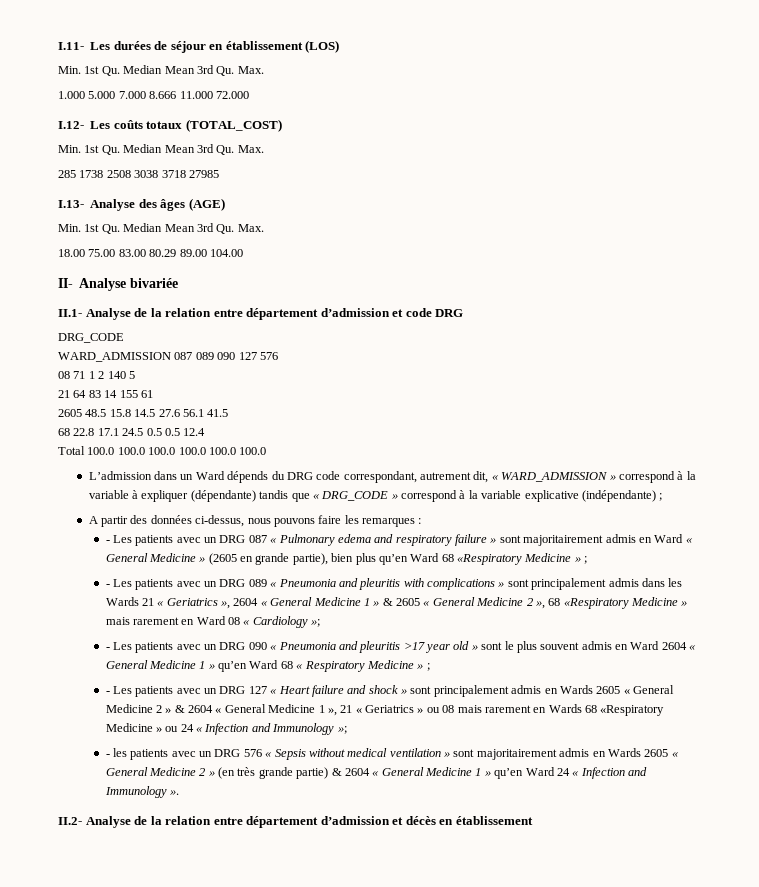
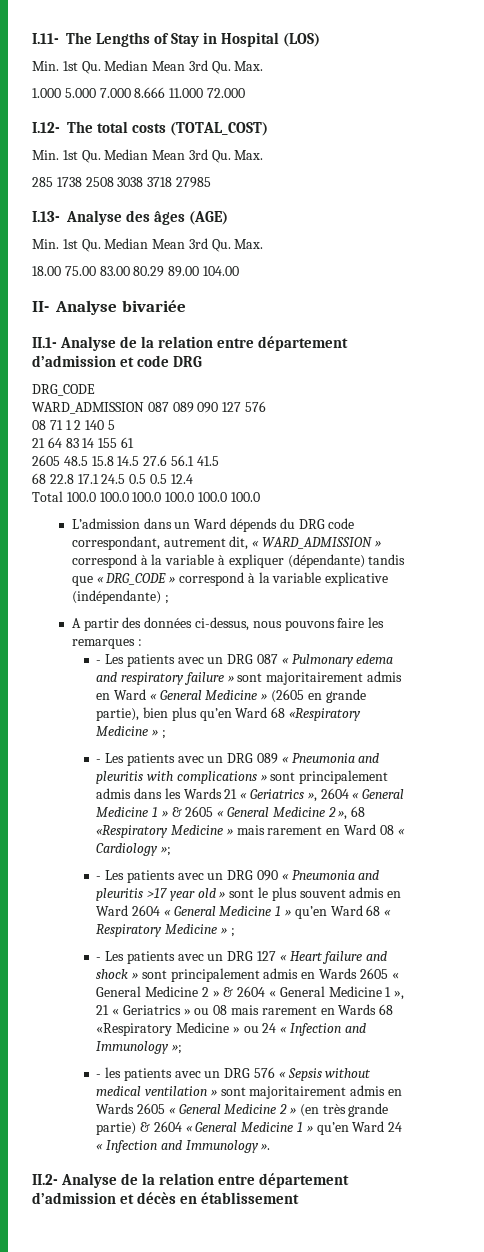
[90,41,303,53] Les durées de séjour en établissement -> [66,32,280,47] The Lengths of Stay in Hospital
[90,120,183,129] Les coûts totaux -> [67,121,167,133] The total costs

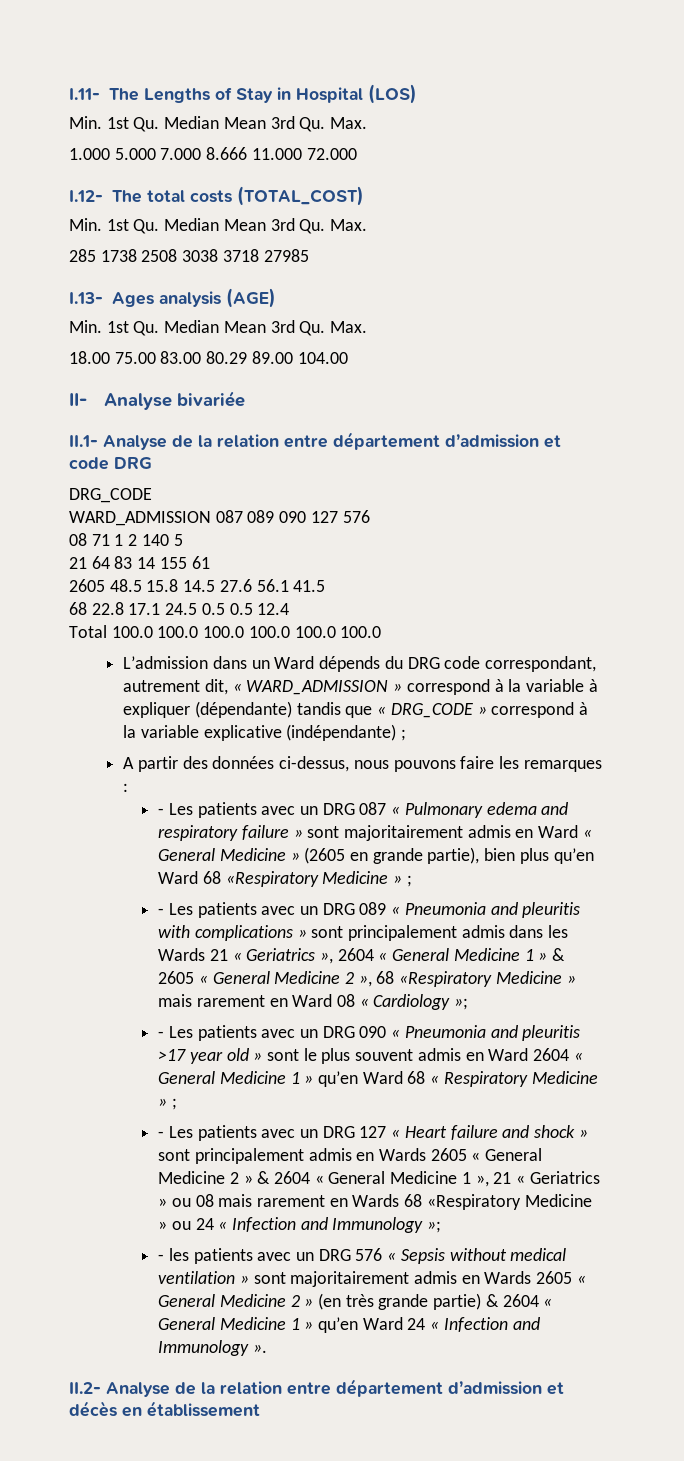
[66,210,186,225] Analyse des âges -> [111,291,221,307] Ages analysis

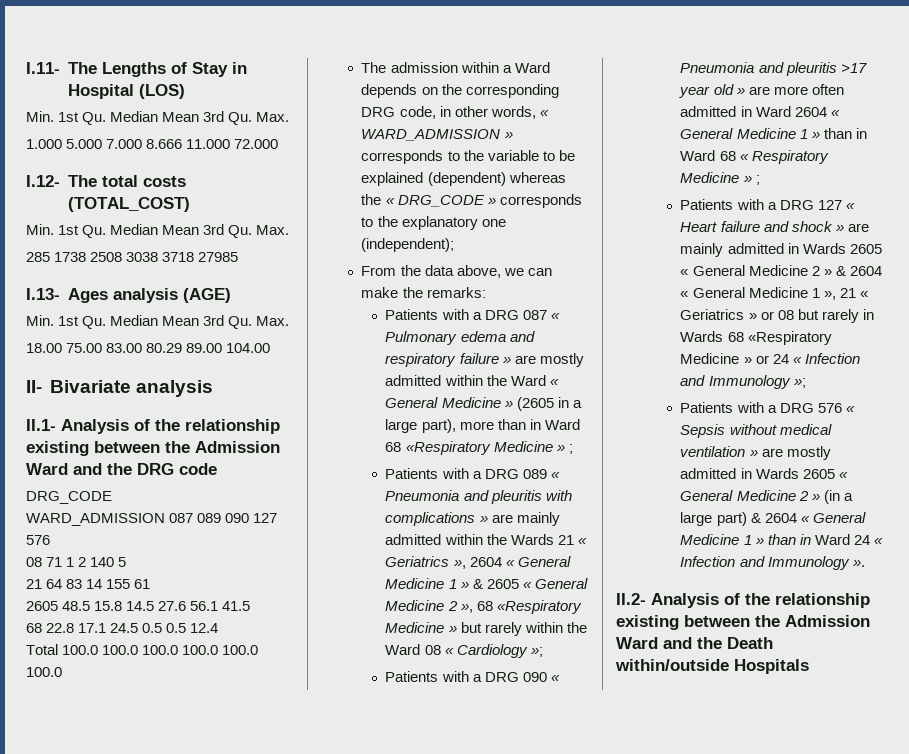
[103,391,245,410] Analyse bivariée -> [49,380,214,397] Bivariate analysis
[103,432,561,450] [69,457,152,470] Analyse de la relation entre département d’admission et code DRG -> [61,419,280,434] [26,441,280,456] [26,463,217,475] Analysis of the relationship existing between the Admission Ward and the DRG code
[123,656,596,672] [123,679,598,695] [123,701,588,718] [123,724,407,741] [123,756,602,772] [123,783,129,792] [158,802,319,818] L’admission dans un Ward dépends du DRG code correspondant, autrement dit, « WARD_ADMISSION » correspond à la variable à expliquer (dépendante) tandis que « DRG_CODE » correspond à la variable explicative (indépendante) ; // A partir des données ci-dessus, nous pouvons faire les remarques : // - Les patients avec un -> [361,62,550,73] [361,84,559,98] [361,106,549,119] [361,129,513,141] [361,150,575,164] [361,172,566,186] [361,194,582,208] [361,216,506,230] [361,238,455,252] [361,265,552,278] [361,287,486,298] [385,309,482,320] The admission within a Ward depends on the corresponding DRG code, in other words, « WARD_ADMISSION » corresponds to the variable to be explained (dependent) whereas the « DRG_CODE » corresponds to the explanatory one (independent); // From the data above, we can make the remarks: // Patients with a
[307,825,534,841] sont majoritairement admis en -> [514,353,584,367] [385,375,507,386] are mostly admitted within the
[350,847,594,864] en grande partie), bien plus qu’en -> [557,397,582,408] [385,419,541,433] in a large part), more than in
[158,902,319,918] - Les patients avec un -> [385,468,482,479] Patients with a
[311,925,569,941] sont principalement admis dans les -> [491,512,560,526] [385,534,507,545] are mainly admitted within the
[158,994,288,1007] mais rarement en -> [460,622,587,636] but rarely within the
[158,1025,319,1041] - Les patients avec un -> [385,671,482,682] Patients with a
[267,1048,484,1064] sont le plus souvent admis en -> [748,84,844,95] [680,106,752,117] are more often admitted in
[318,1071,359,1087] qu’en -> [823,128,867,139] than in
[158,1125,319,1141] - Les patients avec un -> [680,199,777,210] Patients with a
[158,1148,375,1164] sont principalement admis en -> [847,223,869,232] [680,243,799,257] are mainly admitted in
[171,1194,348,1207] ou 08 mais rarement en -> [760,309,874,323] or 08 but rarely in
[171,1221,191,1230] ou -> [755,355,769,364] or
[158,1248,315,1264] - les patients avec un -> [680,402,777,413] Patients with a
[253,1271,586,1287] [158,1293,482,1310] sont majoritairement admis en Wards 2605 « General Medicine 2 » (en très grande partie) -> [761,446,831,460] [680,468,848,479] [680,490,853,504] [680,512,747,526] are mostly admitted in Wards 2605 « General Medicine 2 » (in a large part)
[318,1317,359,1333] qu’en -> [767,534,811,545] than in
[106,1379,564,1397] [69,1401,260,1417] Analyse de la relation entre département d’admission et décès en établissement -> [651,593,870,608] [616,615,870,630] [616,637,773,649] [615,659,809,674] Analysis of the relationship existing between the Admission Ward and the Death within/outside Hospitals

